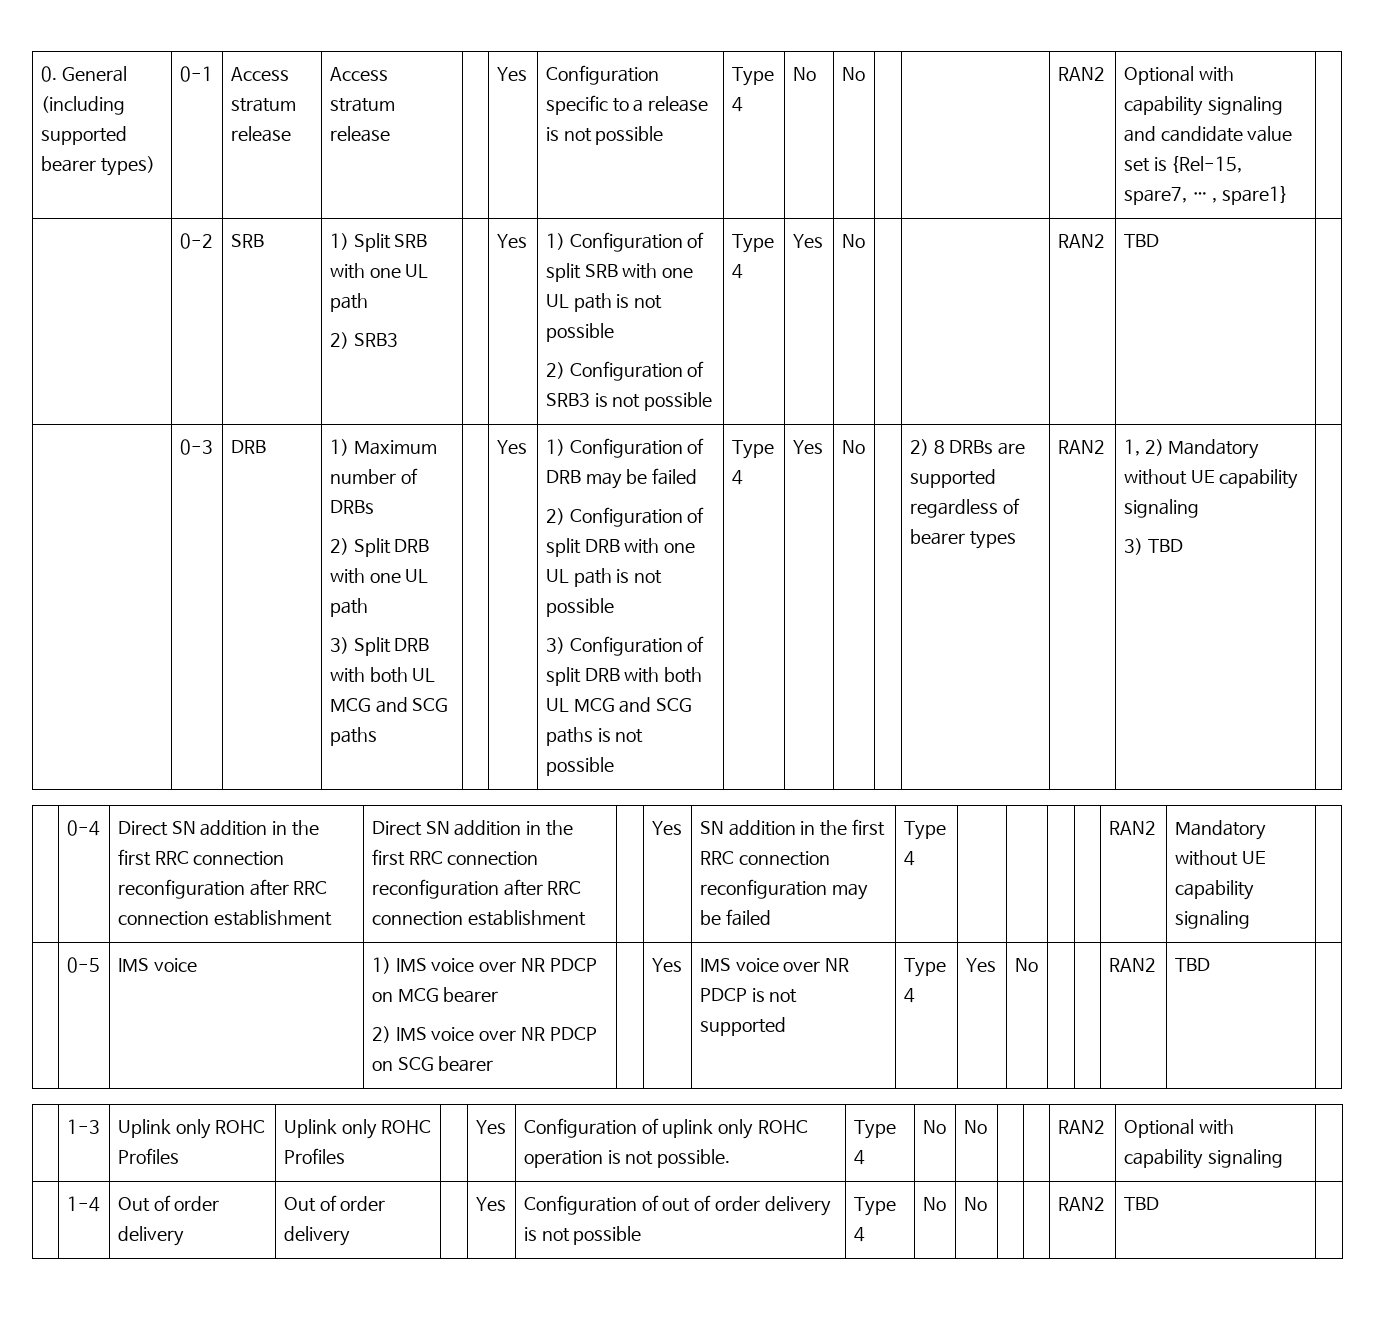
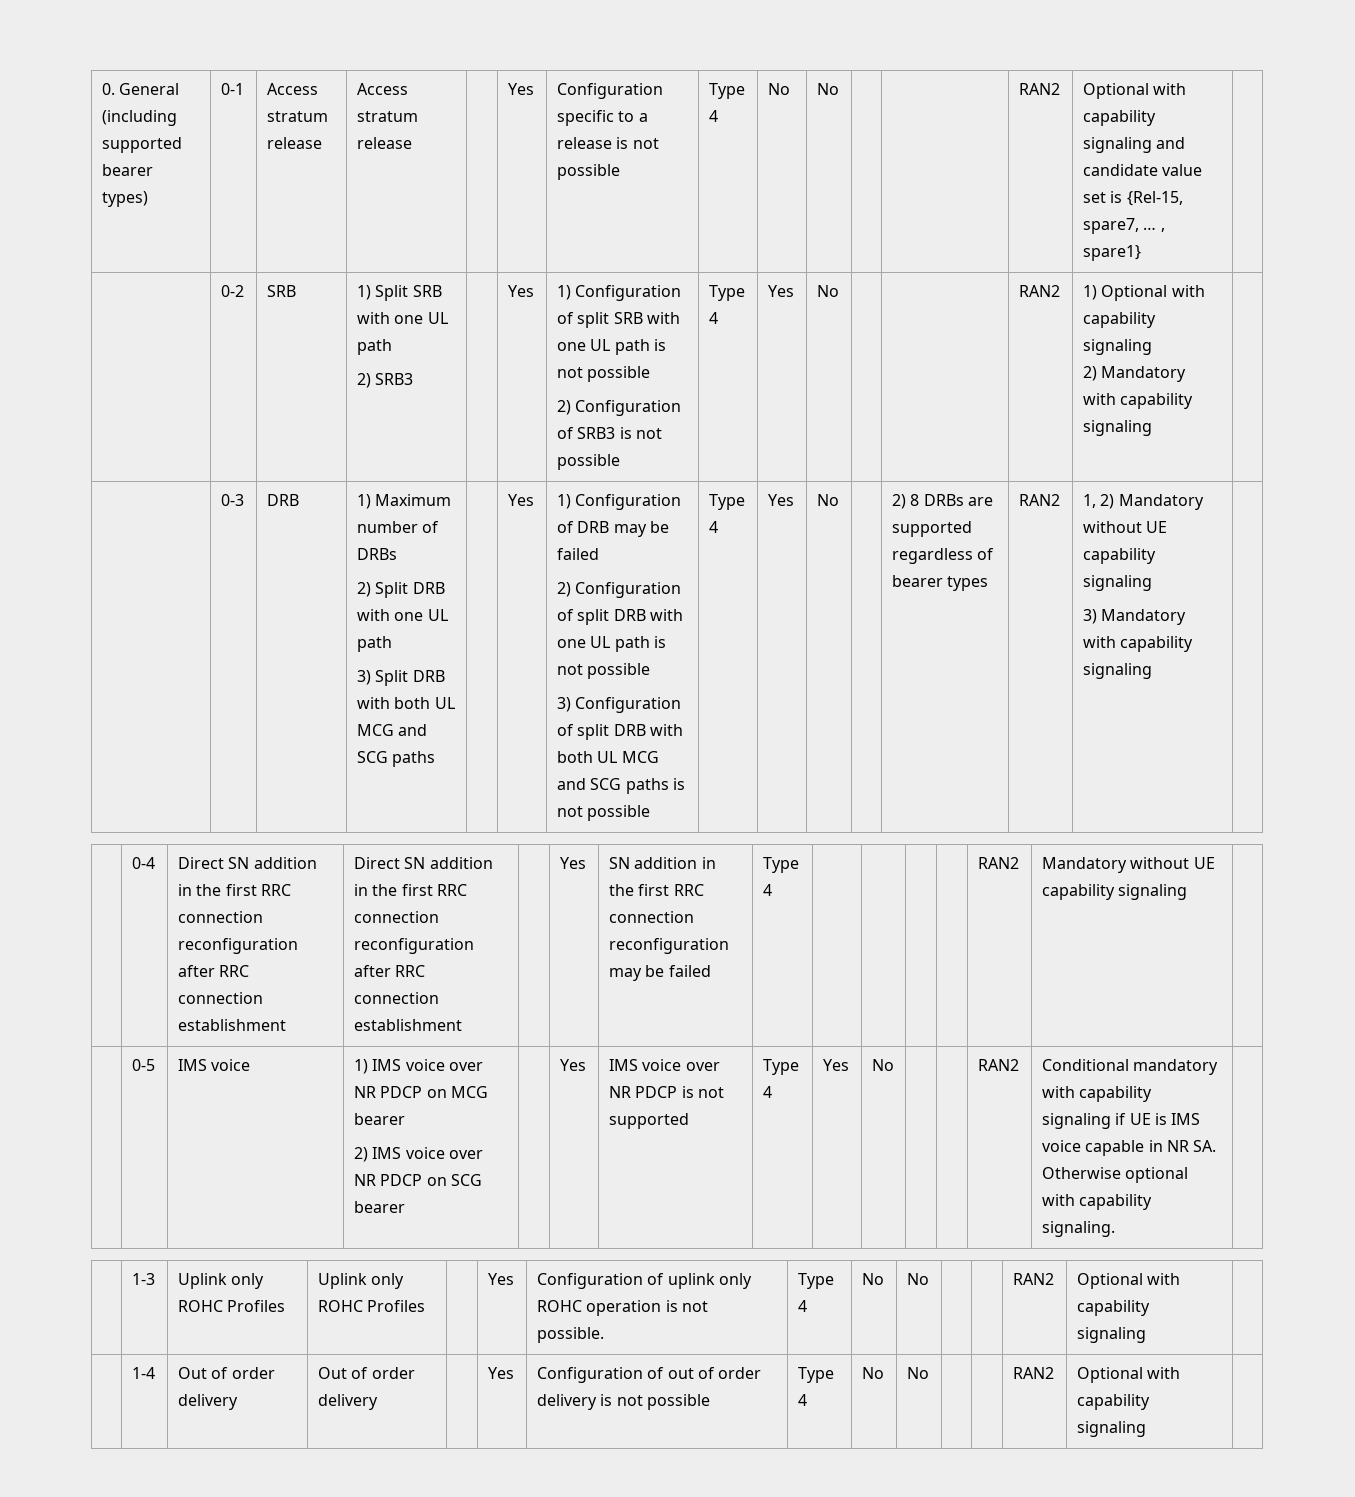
[1123,234,1159,248] TBD -> [1082,285,1205,301] [1082,312,1156,328] [1082,339,1152,355] [1082,366,1187,382] [1082,393,1194,409] [1082,420,1152,436] 1) Optional with capability signaling // 2) Mandatory with capability signaling
[1147,539,1183,553] TBD -> [1101,609,1187,625] [1082,636,1194,652] [1082,663,1152,679] Mandatory with capability signaling
[1174,958,1210,972] TBD -> [1041,1059,1219,1075] [1041,1086,1153,1102] [1041,1113,1201,1129] [1041,1140,1217,1156] [1041,1167,1189,1183] [1041,1194,1153,1210] [1041,1221,1115,1237] Conditional mandatory with capability signaling if UE is IMS voice capable in NR SA. Otherwise optional with capability signaling.
[1123,1197,1159,1211] TBD -> [1076,1367,1181,1383] [1076,1394,1150,1410] [1076,1421,1146,1437] Optional with capability signaling

